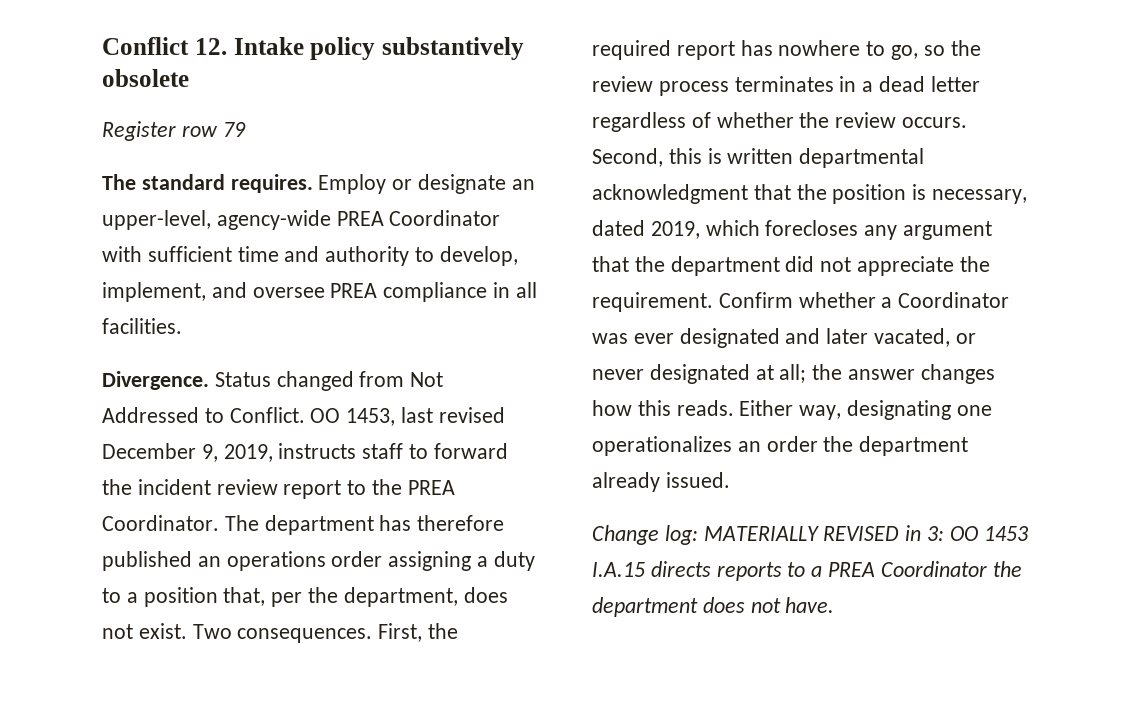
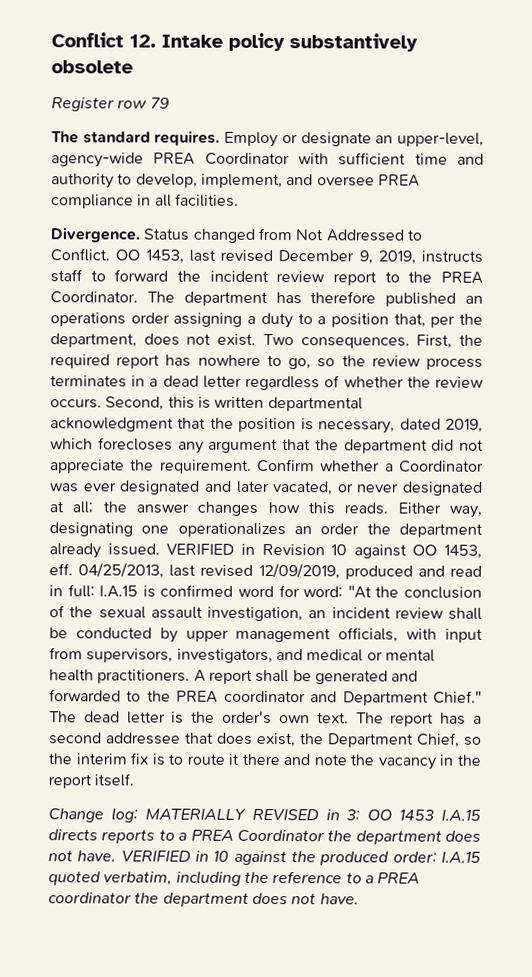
(730, 480) none -> [166,543,482,559] [49,562,483,580] [49,584,483,599] [49,605,482,622] [49,627,483,643] [49,647,435,664] [49,669,419,685] [49,689,482,706] [49,710,482,727] [49,732,482,748] [48,752,482,770] [48,773,135,789] VERIFIED in Revision 10 against OO 1453, eff. 04/25/2013, last revised 12/09/2019, produced and read in full: I.A.15 is confirmed word for word: "At the conclusion of the sexual assault investigation, an incident review shall be conducted by upper management officials, with input from supervisors, investigators, and medical or mental health practitioners. A report shall be generated and forwarded to the PREA coordinator and Department Chief." The dead letter is the order's own text. The report has a second addressee that does exist, the Department Chief, so the interim fix is to route it there and note the vacancy in the report itself.
(835, 605) none -> [120,850,481,866] [48,870,421,886] [48,892,359,907] VERIFIED in 10 against the produced order: I.A.15 quoted verbatim, including the reference to a PREA coordinator the department does not have.

